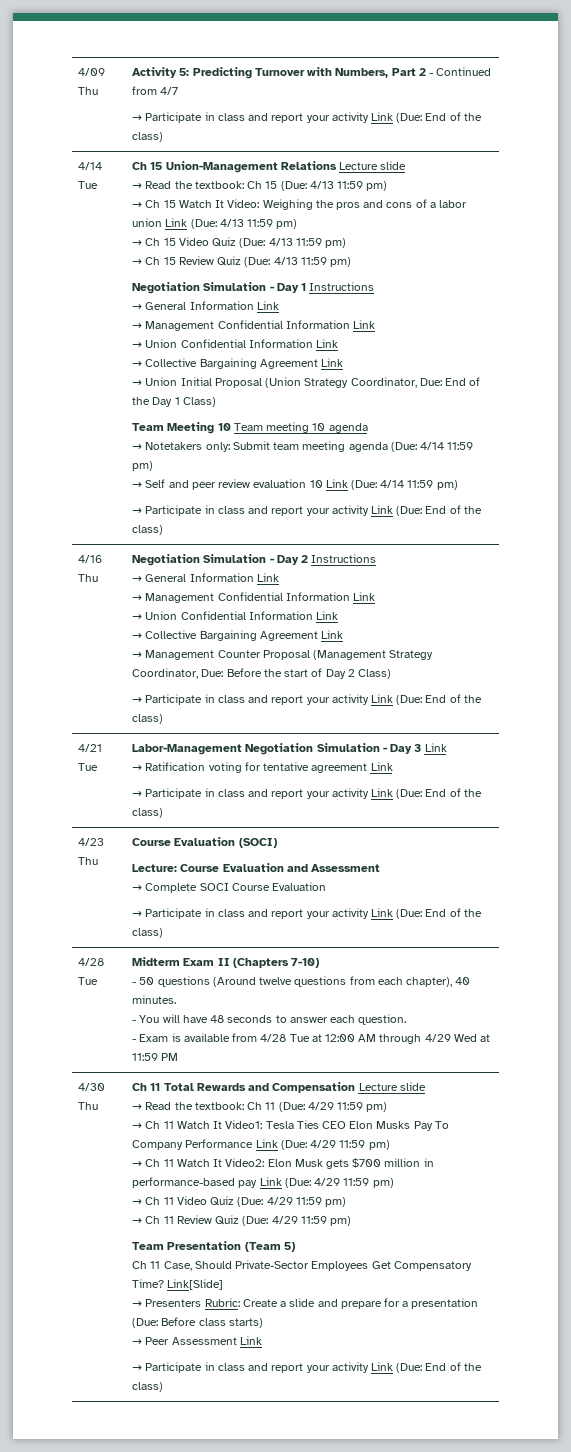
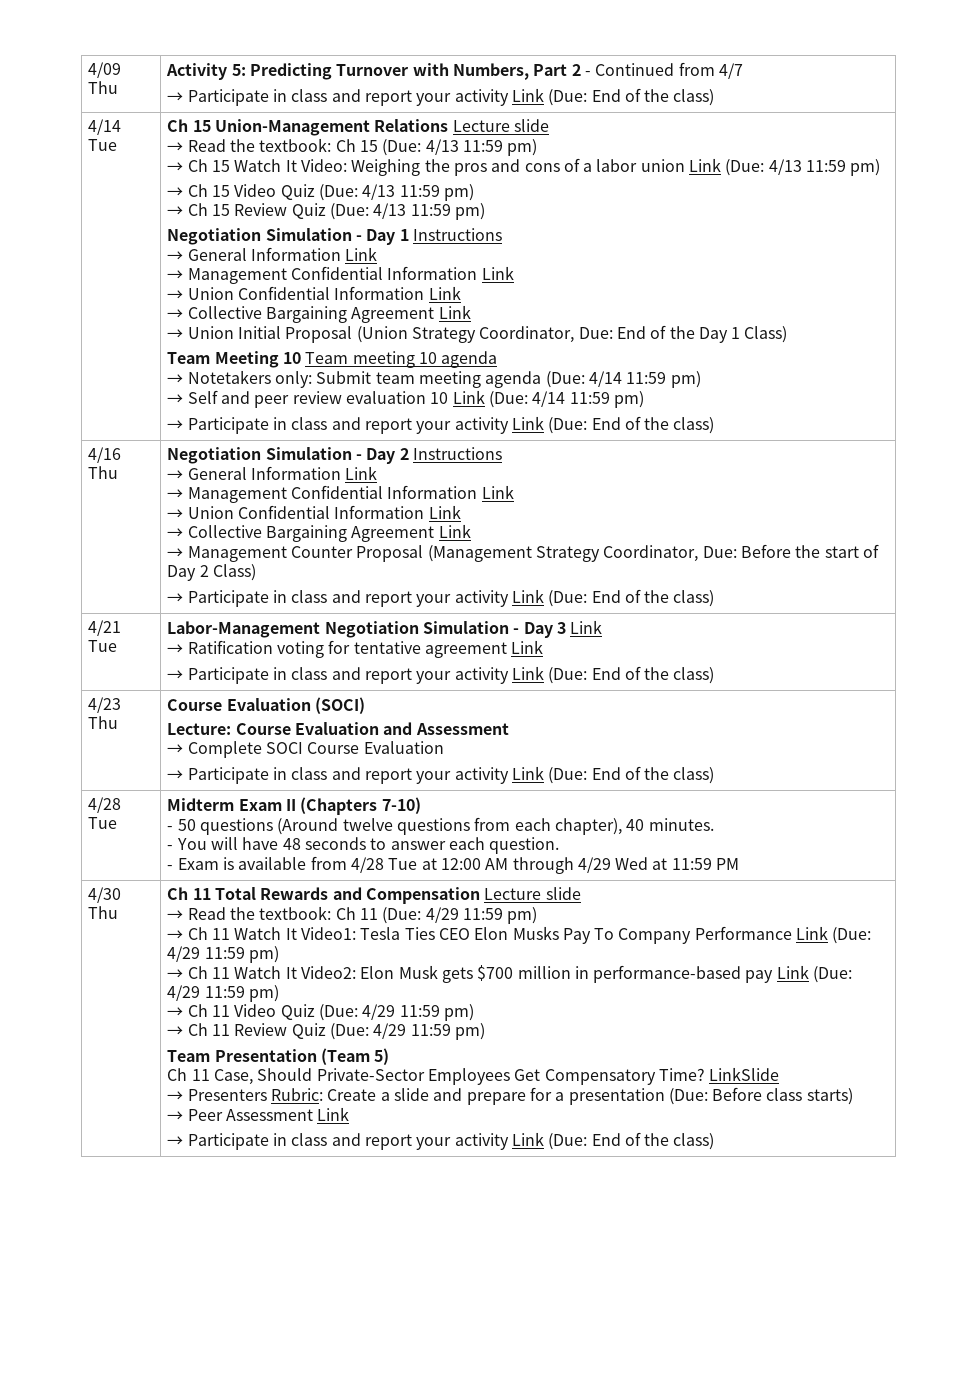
[167,1279,224,1290] Link[Slide] -> [709,1067,780,1081] LinkSlide

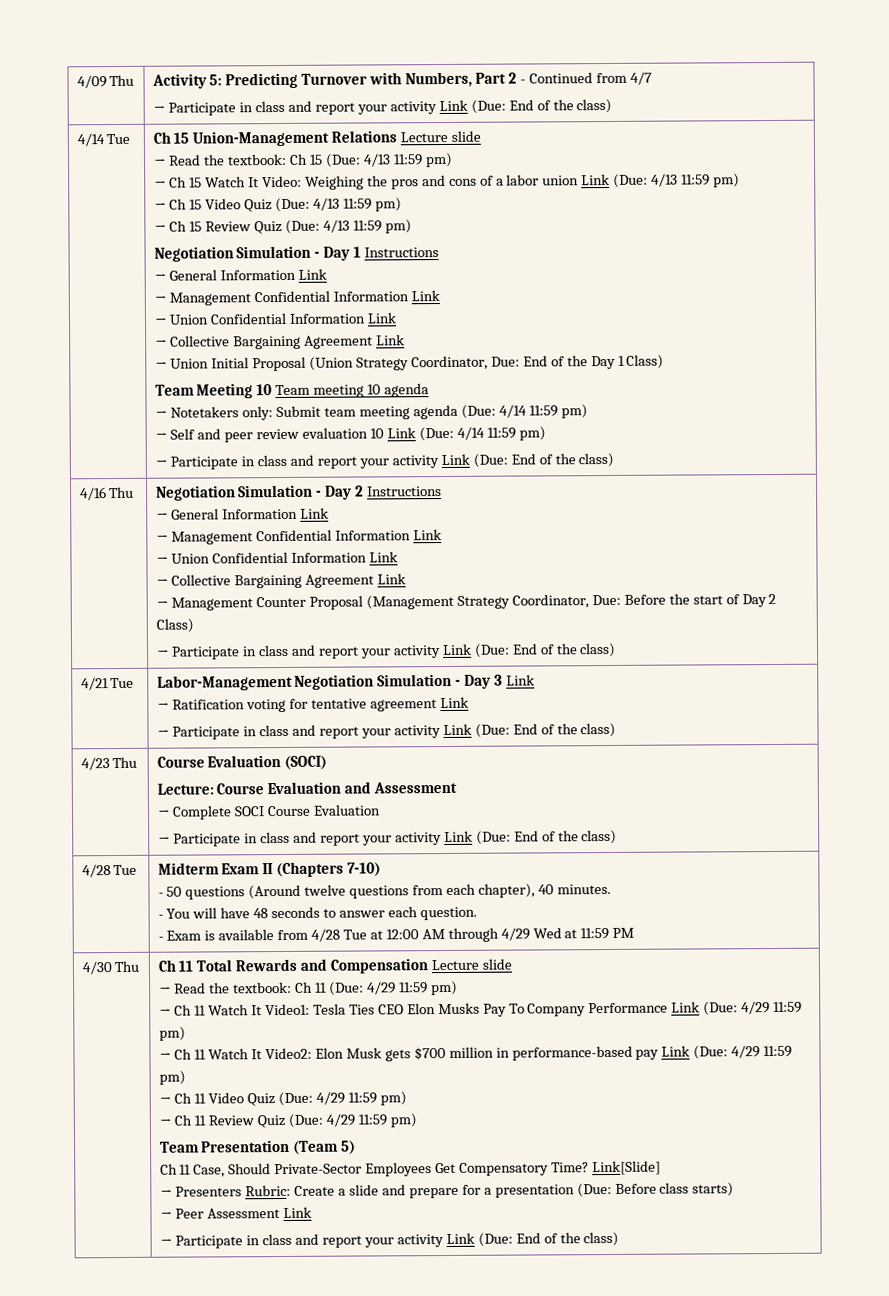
[709,1067,780,1081] LinkSlide -> [591,1160,661,1176] Link[Slide]

